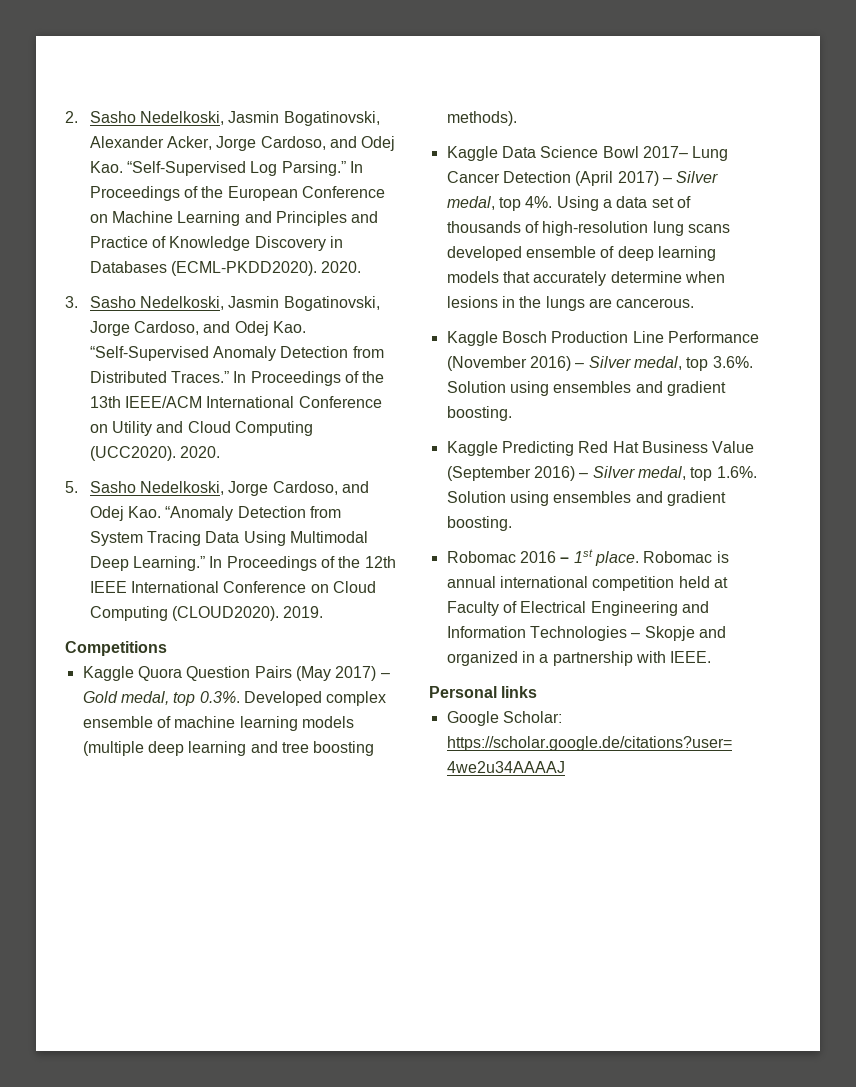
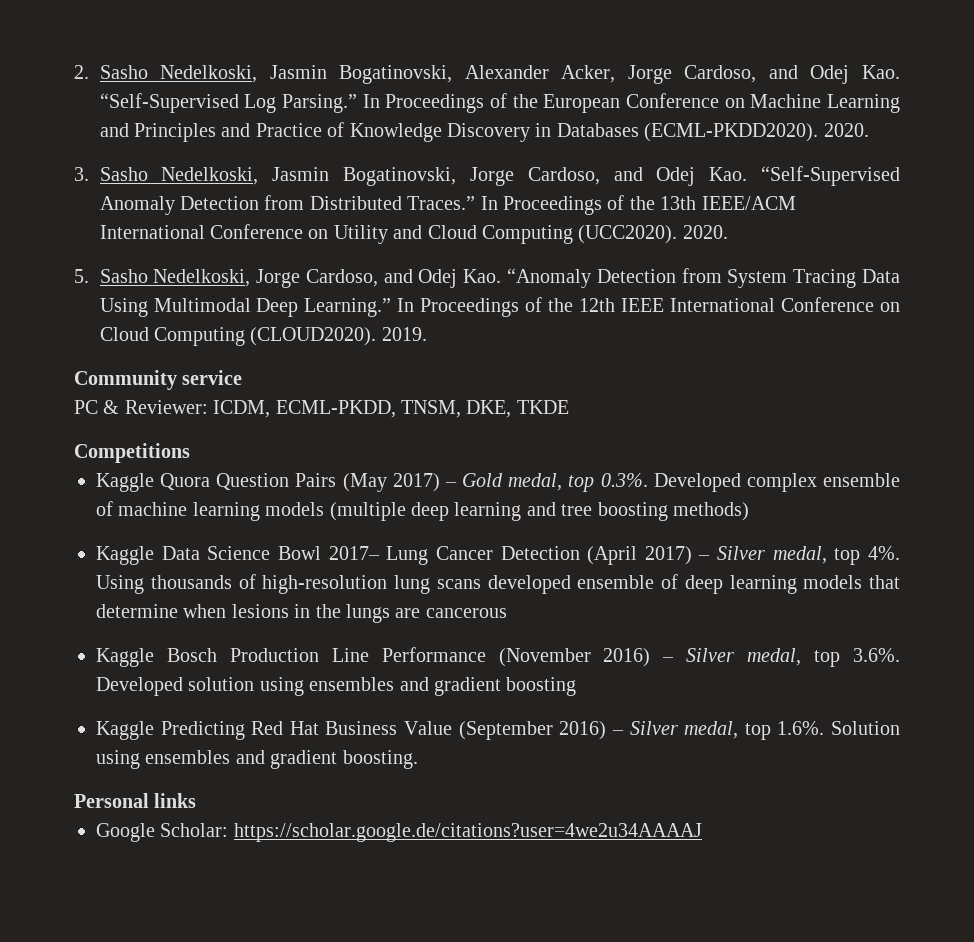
(324, 612) none -> [74,370,243,390] [74,400,569,418] // Community service // PC & Reviewer: ICDM, ECML-PKDD, TNSM, DKE, TKDE
[446,111,517,126] methods). -> [672,502,749,521] methods)
[602,196,691,208] a data set of -> (144, 584) none
[533,271,607,286] accurately -> (900, 582) none
[616,298,695,308] cancerous. -> [425,608,507,618] cancerous
[446,381,726,396] [446,406,512,421] Solution using ensembles and gradient boosting. -> [96,677,577,696] Developed solution using ensembles and gradient boosting
[446,549,729,566] [446,576,728,591] [446,601,709,616] [446,626,726,641] [446,651,712,666] // Robomac 2016 – 1st place. Robomac is annual international competition held at Faculty of Electrical Engineering and Information Technologies – Skopje and organized in a partnership with IEEE. -> (418, 759) none

